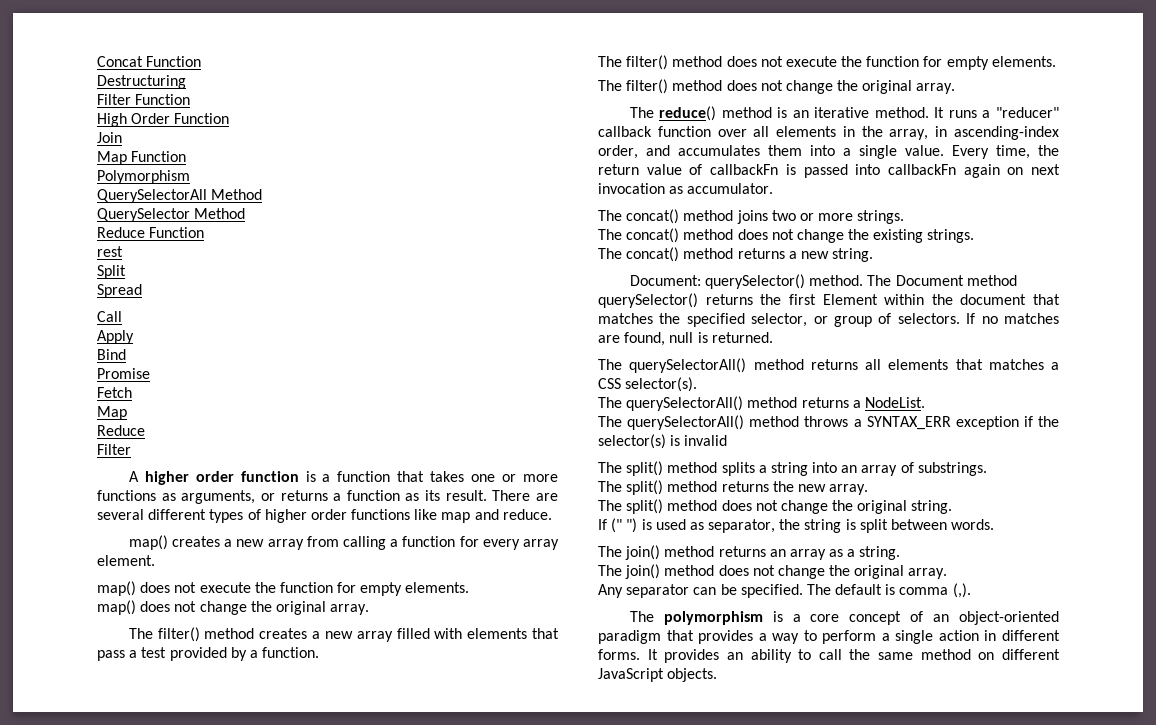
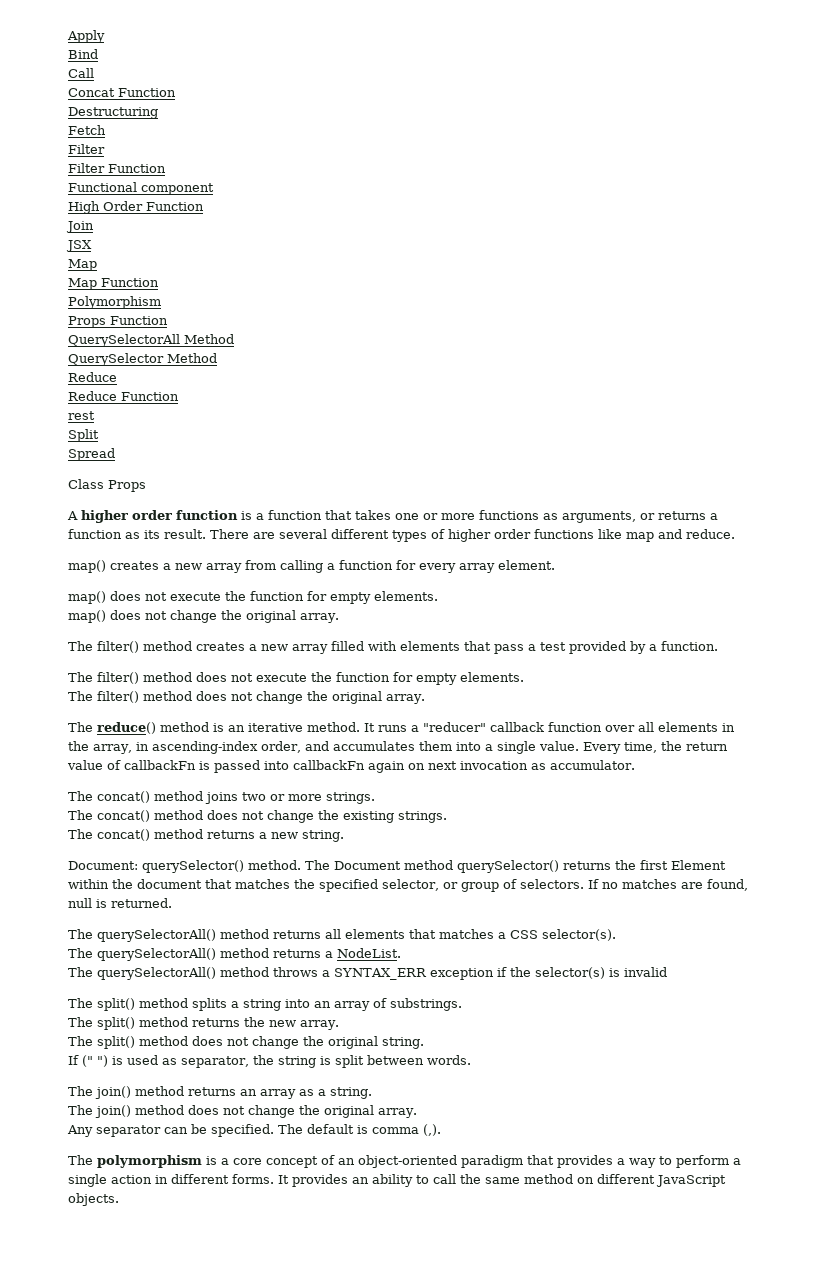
(97, 61) none -> [67,30,105,43] [68,49,98,59] [68,68,94,78] Apply // Bind // Call //
(186, 82) none -> [68,125,106,135] [68,144,105,154] // Fetch // Filter
(191, 99) none -> [68,182,214,195] // Functional component
(122, 137) none -> [66,240,92,252] [68,259,97,271] // JSX // Map
(190, 177) none -> [68,316,168,328] // Props Function
(145, 232) none -> [68,391,117,401] // Reduce
[97,311,122,322] [97,330,134,344] [97,349,126,360] [97,368,150,379] [97,387,132,398] [97,406,127,420] [97,425,145,436] [97,444,131,455] Call // Apply // Bind // Promise // Fetch // Map // Reduce // Filter -> [68,479,146,492] Class Props

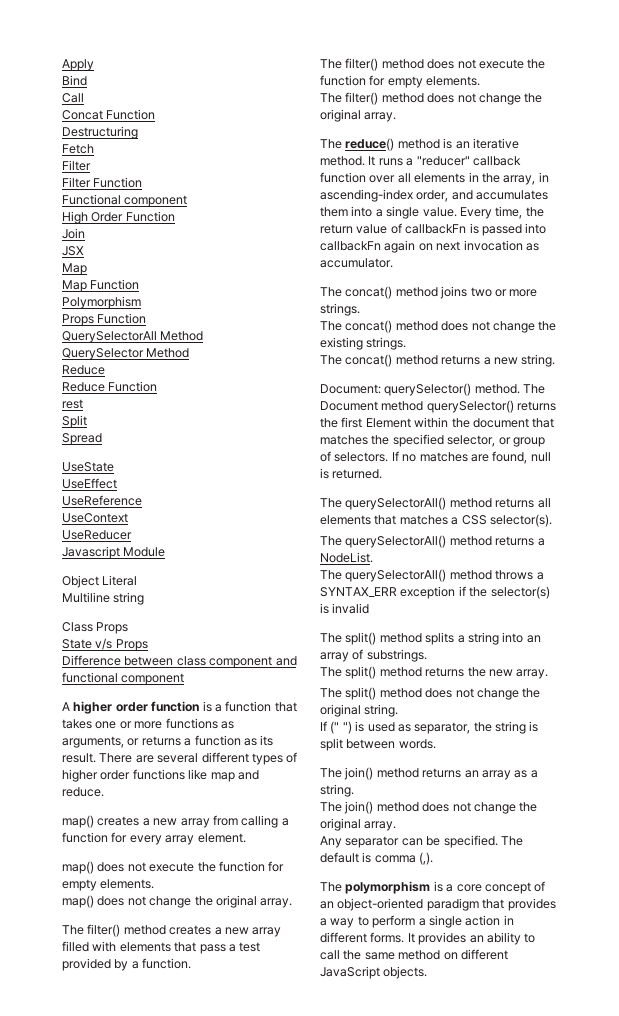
[68,479,146,492] Class Props -> [62,462,114,472] [62,478,117,489] [62,495,142,506] [62,513,128,523] [62,530,132,540] [62,546,166,559] [62,575,138,588] [62,592,145,605] [62,622,129,634] [62,638,148,651] [62,655,297,668] [62,672,185,685] UseState // UseEffect // UseReference // UseContext // UseReducer // Javascript Module // Object Literal // Multiline string // Class Props // State v/s Props // Difference between class component and functional component

